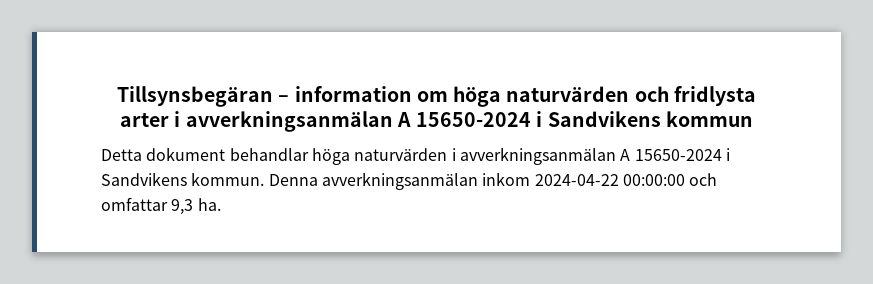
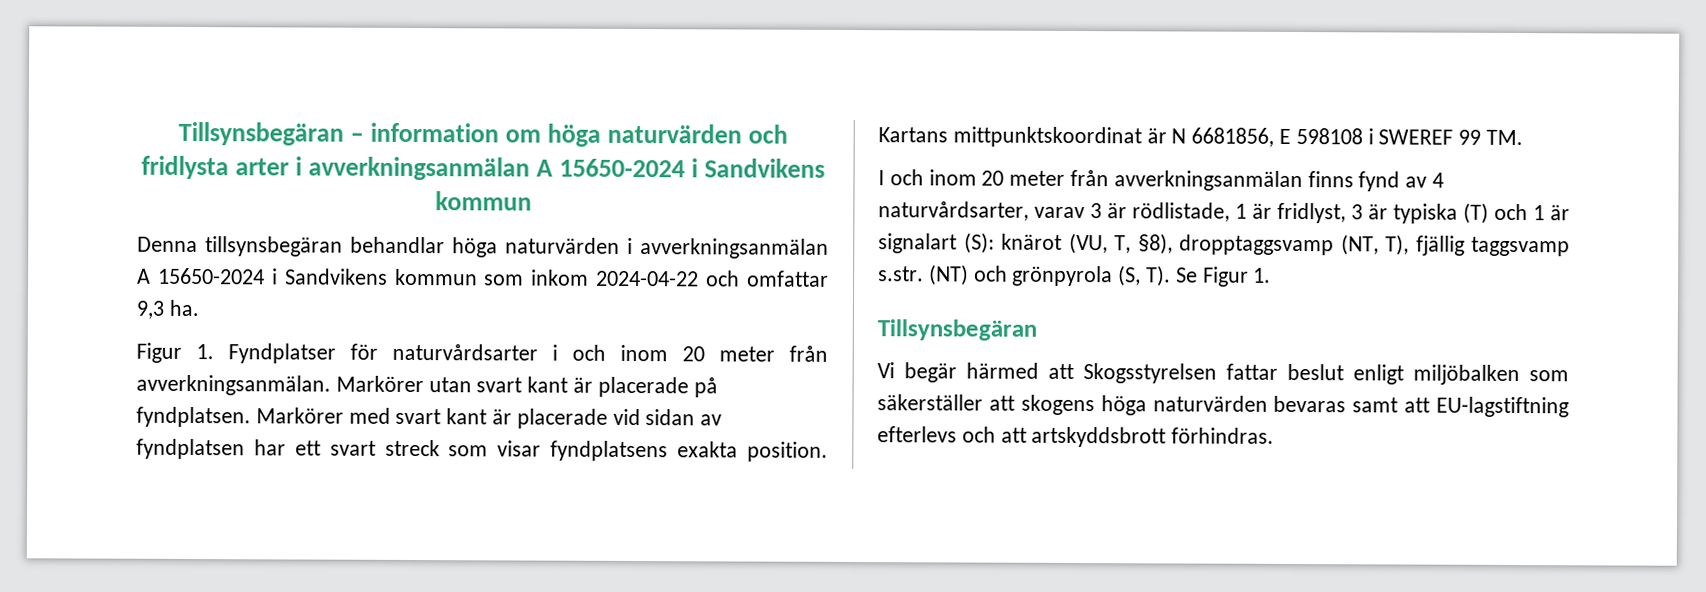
[101,147,226,161] Detta dokument -> [137,236,343,257] Denna tillsynsbegäran
[191,172,478,190] kommun. Denna avverkningsanmälan -> [394,268,525,286] kommun som
[622,174,685,186] 00:00:00 -> (700, 278) none
(221, 204) none -> [136,342,828,364] [136,374,718,398] [136,406,723,429] [136,438,829,462] [878,126,1524,148] [878,169,1445,192] [878,201,1570,224] [878,232,1570,257] [878,264,1272,287] [877,319,1037,341] [877,362,1569,386] [877,394,1569,418] [877,426,1275,448] // Figur 1. Fyndplatser för naturvårdsarter i och inom 20 meter från avverkningsanmälan. Markörer utan svart kant är placerade på fyndplatsen. Markörer med svart kant är placerade vid sidan av fyndplatsen har ett svart streck som visar fyndplatsens exakta position. Kartans mittpunktskoordinat är N 6681856, E 598108 i SWEREF 99 TM. // I och inom 20 meter från avverkningsanmälan finns fynd av 4 naturvårdsarter, varav 3 är rödlistade, 1 är fridlyst, 3 är typiska (T) och 1 är signalart (S): knärot (VU, T, §8), dropptaggsvamp (NT, T), fjällig taggsvamp s.str. (NT) och grönpyrola (S, T). Se Figur 1. // Tillsynsbegäran // Vi begär härmed att Skogsstyrelsen fattar beslut enligt miljöbalken som säkerställer att skogens höga naturvärden bevaras samt att EU-lagstiftning efterlevs och att artskyddsbrott förhindras.

